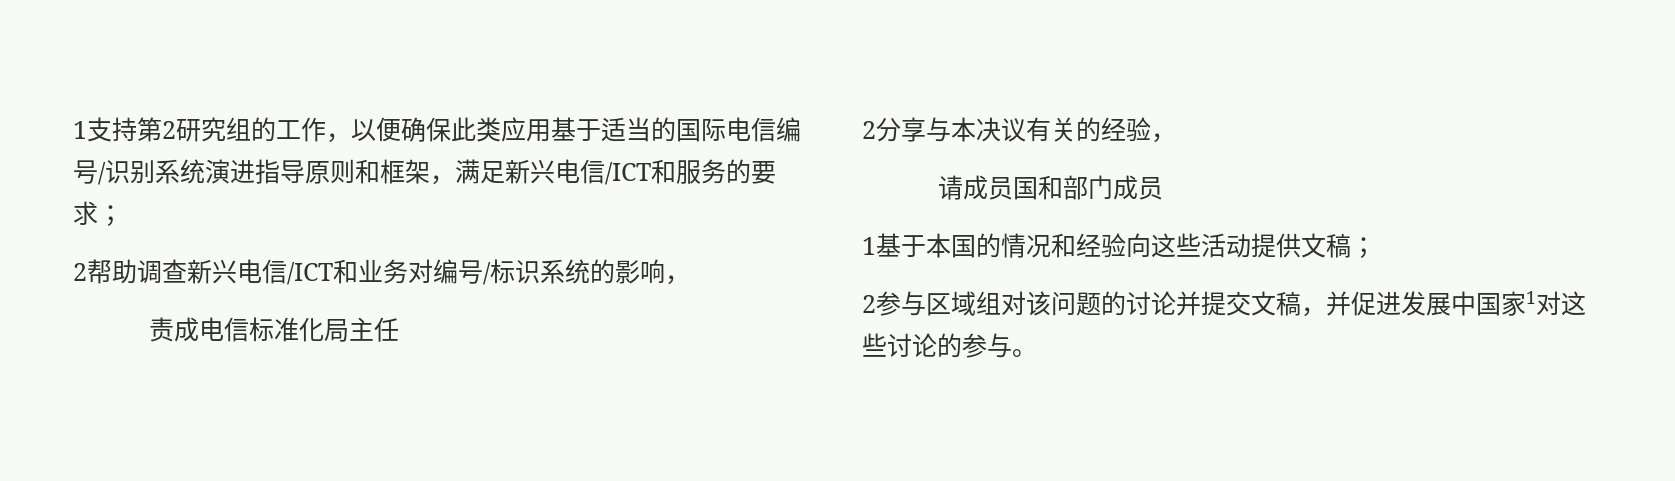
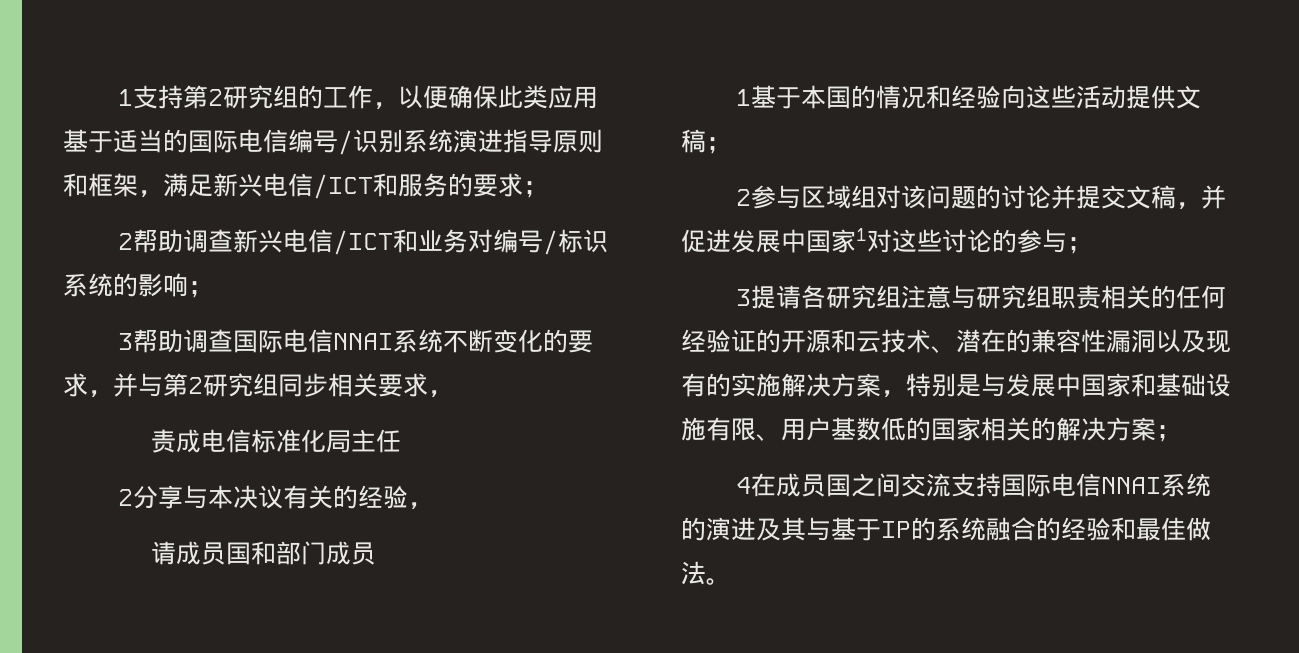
(665, 271) none -> [188,281,213,298] [118,329,594,353] [63,373,428,398] ； // 3帮助调查国际电信NNAI系统不断变化的要求，并与第2研究组同步相关要求
(1012, 345) none -> [1067,237,1092,254] [736,285,1227,309] [681,329,1231,353] [681,373,1231,398] [681,417,1181,442] [736,473,1212,497] [681,517,1211,541] [681,561,706,585] ； // 3提请各研究组注意与研究组职责相关的任何经验证的开源和云技术、潜在的兼容性漏洞以及现有的实施解决方案，特别是与发展中国家和基础设施有限、用户基数低的国家相关的解决方案； // 4在成员国之间交流支持国际电信NNAI系统的演进及其与基于IP的系统融合的经验和最佳做法

